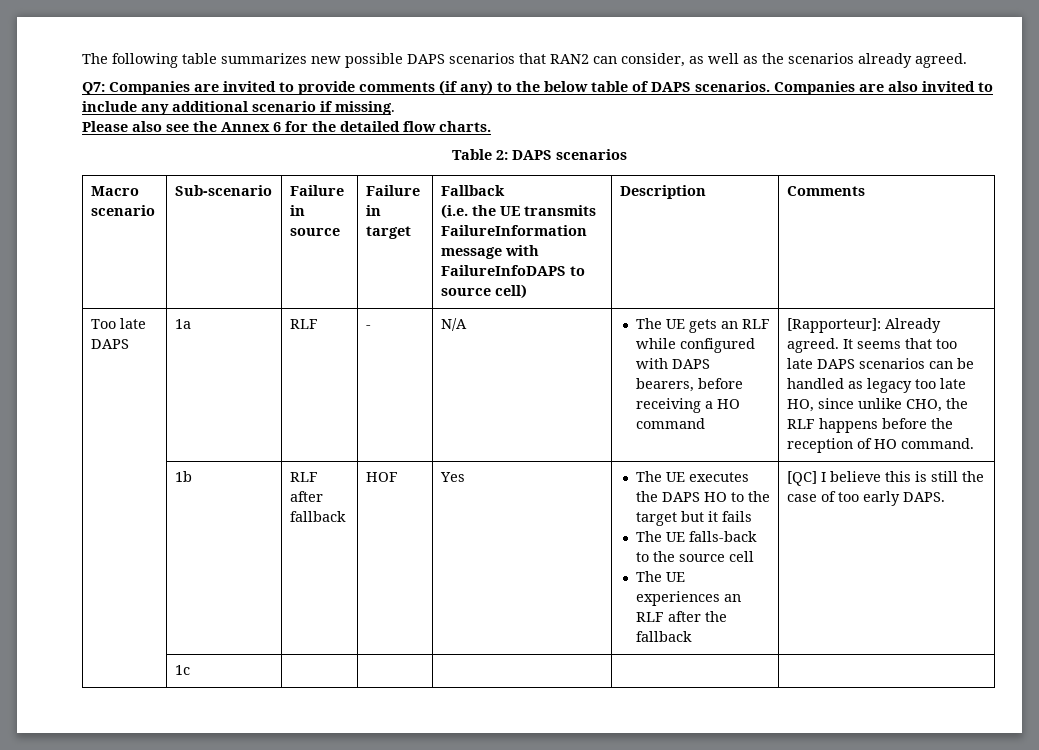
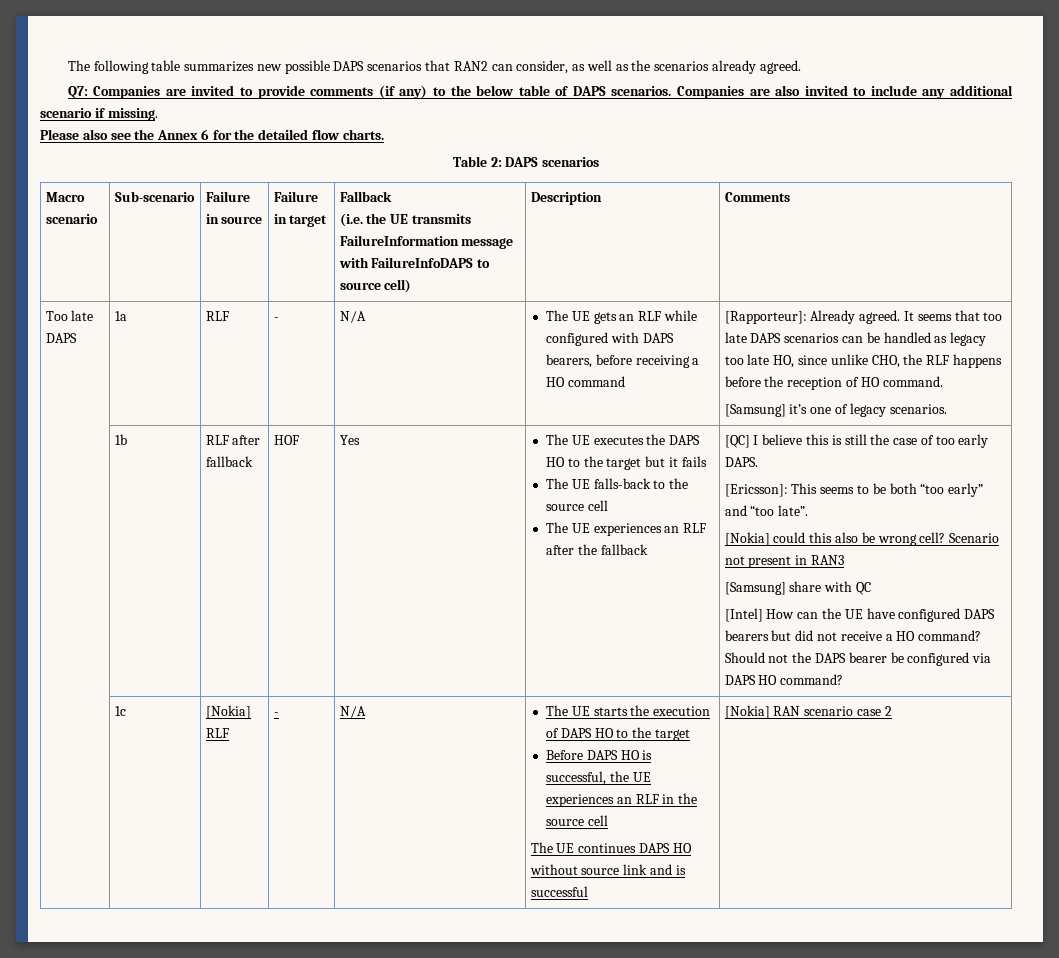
(974, 443) none -> [724,403,947,417] // [Samsung] it’s one of legacy scenarios.
[174,665,190,675] // | 1c | | | | | -> [724,483,984,497] [724,505,809,516] [724,532,1000,546] [724,555,844,568] [724,581,871,595] [724,608,996,622] [724,630,982,641] [724,652,992,666] [724,674,844,685] [114,706,126,716] [205,705,251,719] [205,728,229,738] [273,712,279,716] [339,706,366,718] [546,705,711,716] [546,727,690,741] [546,750,653,760] [546,771,651,785] [546,793,698,807] [546,815,608,826] [530,842,692,853] [529,864,686,875] [530,886,588,897] [724,705,892,719] // [Ericsson]: This seems to be both “too early” and “too late”. // [Nokia] could this also be wrong cell? Scenario not present in RAN3 // [Samsung] share with QC // [Intel] How can the UE have configured DAPS bearers but did not receive a HO command? Should not the DAPS bearer be configured via DAPS HO command? // | 1c | [Nokia] RLF | - | N/A | The UE starts the execution of DAPS HO to the target // Before DAPS HO is successful, the UE experiences an RLF in the source cell // The UE continues DAPS HO without source link and is successful | [Nokia] RAN scenario case 2

